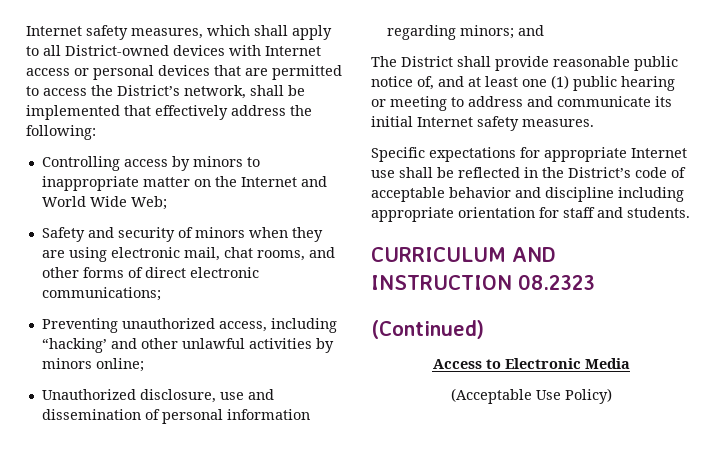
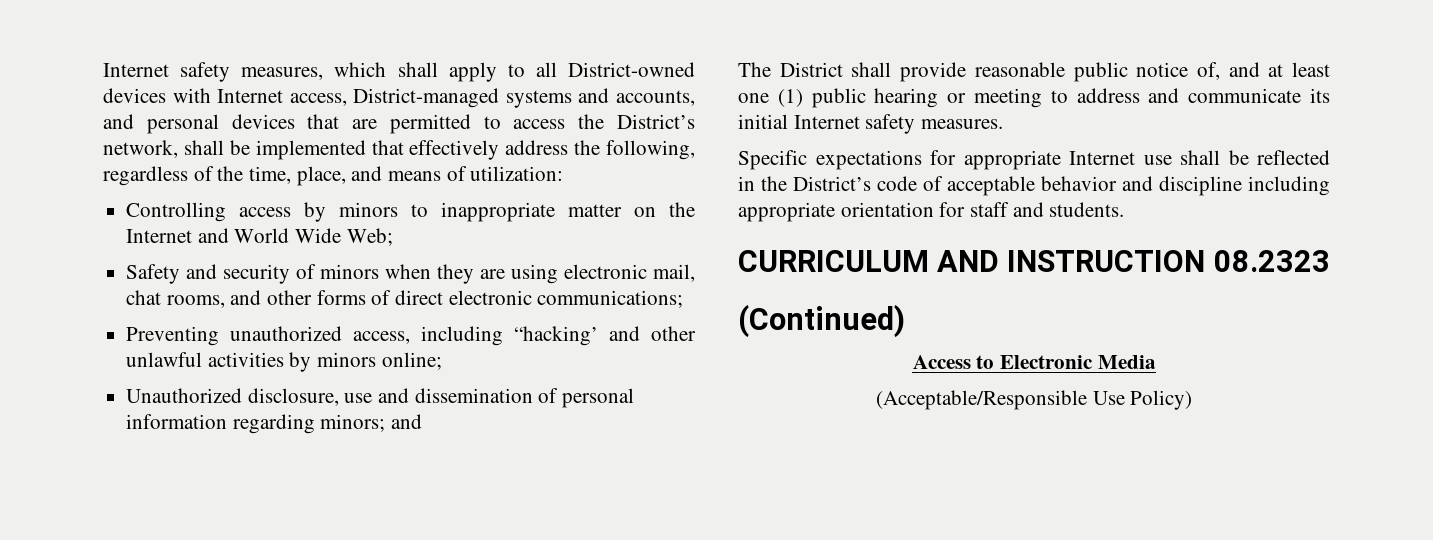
[26,68,89,76] access or -> [289,88,695,108] [103,114,134,129] access, District-managed systems and accounts, and
[26,125,96,140] following: -> [606,140,695,160] [103,166,564,186] following, regardless of the time, place, and means of utilization:
[450,388,532,404] (Acceptable -> [875,390,1087,410] (Acceptable/Responsible

